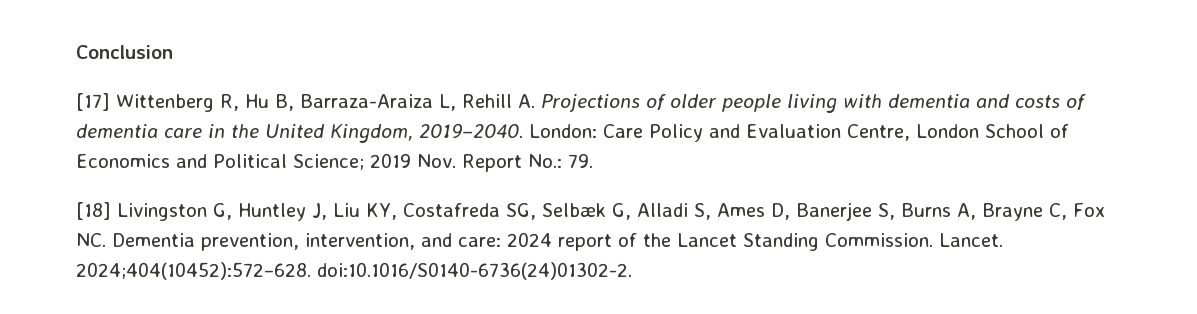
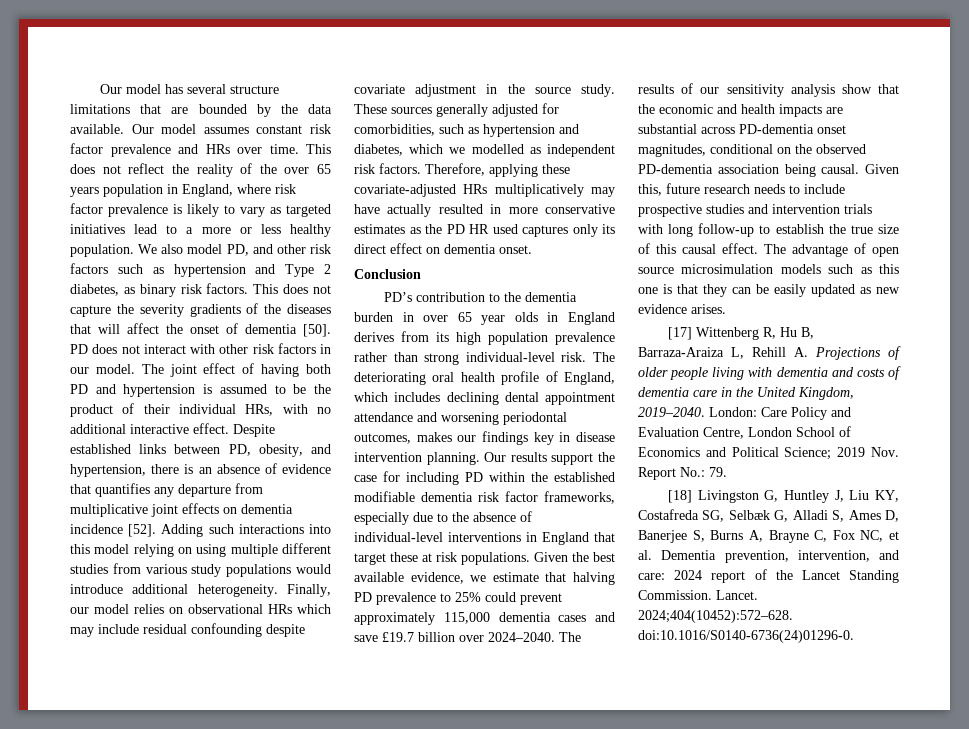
[76,45,173,59] Conclusion -> [100,84,280,94] [70,104,332,117] [70,124,331,134] [70,143,331,157] [70,163,331,177] [70,184,296,197] [70,203,331,217] [70,224,331,237] [70,244,331,257] [70,263,331,277] [70,283,331,297] [70,303,331,317] [70,323,331,337] [70,343,331,354] [70,363,331,377] [70,384,331,397] [70,403,331,417] [70,423,275,437] [70,444,331,457] [70,463,331,477] [70,483,263,497] [70,503,293,517] [70,524,331,537] [70,543,331,557] [70,563,331,577] [70,584,331,597] [70,604,331,614] [70,623,305,637] [354,84,615,97] [354,103,559,117] [354,124,579,137] [354,144,615,157] [354,163,570,177] [354,184,615,197] [354,204,615,217] [354,224,615,237] [354,243,532,254] [354,269,421,279] [384,292,578,302] [354,312,615,325] [354,331,615,345] [354,352,615,365] [354,371,615,385] [354,392,615,405] [354,412,567,425] [354,431,615,445] [354,452,615,465] [354,471,615,485] [354,491,615,504] [354,511,532,525] [354,532,615,545] [354,552,615,565] [354,572,615,585] [354,592,562,605] [354,612,615,625] [354,632,581,642] [638,83,899,97] [638,104,843,117] [638,124,846,134] [638,144,866,157] [638,164,899,177] [638,183,845,196] [638,204,872,217] [638,223,899,237] [638,243,899,257] [638,264,899,274] [638,284,900,297] [638,304,726,314] Our model has several structure limitations that are bounded by the data available. Our model assumes constant risk factor prevalence and HRs over time. This does not reflect the reality of the over 65 years population in England, where risk factor prevalence is likely to vary as targeted initiatives lead to a more or less healthy population. We also model PD, and other risk factors such as hypertension and Type 2 diabetes, as binary risk factors. This does not capture the severity gradients of the diseases that will affect the onset of dementia [50]. PD does not interact with other risk factors in our model. The joint effect of having both PD and hypertension is assumed to be the product of their individual HRs, with no additional interactive effect. Despite established links between PD, obesity, and hypertension, there is an absence of evidence that quantifies any departure from multiplicative joint effects on dementia incidence [52]. Adding such interactions into this model relying on using multiple different studies from various study populations would introduce additional heterogeneity. Finally, our model relies on observational HRs which may include residual confounding despite covariate adjustment in the source study. These sources generally adjusted for comorbidities, such as hypertension and diabetes, which we modelled as independent risk factors. Therefore, applying these covariate-adjusted HRs multiplicatively may have actually resulted in more conservative estimates as the PD HR used captures only its direct effect on dementia onset. // Conclusion // PD’s contribution to the dementia burden in over 65 year olds in England derives from its high population prevalence rather than strong individual-level risk. The deteriorating oral health profile of England, which includes declining dental appointment attendance and worsening periodontal outcomes, makes our findings key in disease intervention planning. Our results support the case for including PD within the established modifiable dementia risk factor frameworks, especially due to the absence of individual-level interventions in England that target these at risk populations. Given the best available evidence, we estimate that halving PD prevalence to 25% could prevent approximately 115,000 dementia cases and save £19.7 billion over 2024–2040. The results of our sensitivity analysis show that the economic and health impacts are substantial across PD-dementia onset magnitudes, conditional on the observed PD-dementia association being causal. Given this, future research needs to include prospective studies and intervention trials with long follow-up to establish the true size of this causal effect. The advantage of open source microsimulation models such as this one is that they can be easily updated as new evidence arises.
[76,233,106,247] NC. -> [860,530,899,542] [638,550,652,560] NC, et al.
[317,262,632,280] doi:10.1016/S0140-6736(24)01302-2. -> [638,630,854,643] doi:10.1016/S0140-6736(24)01296-0.

